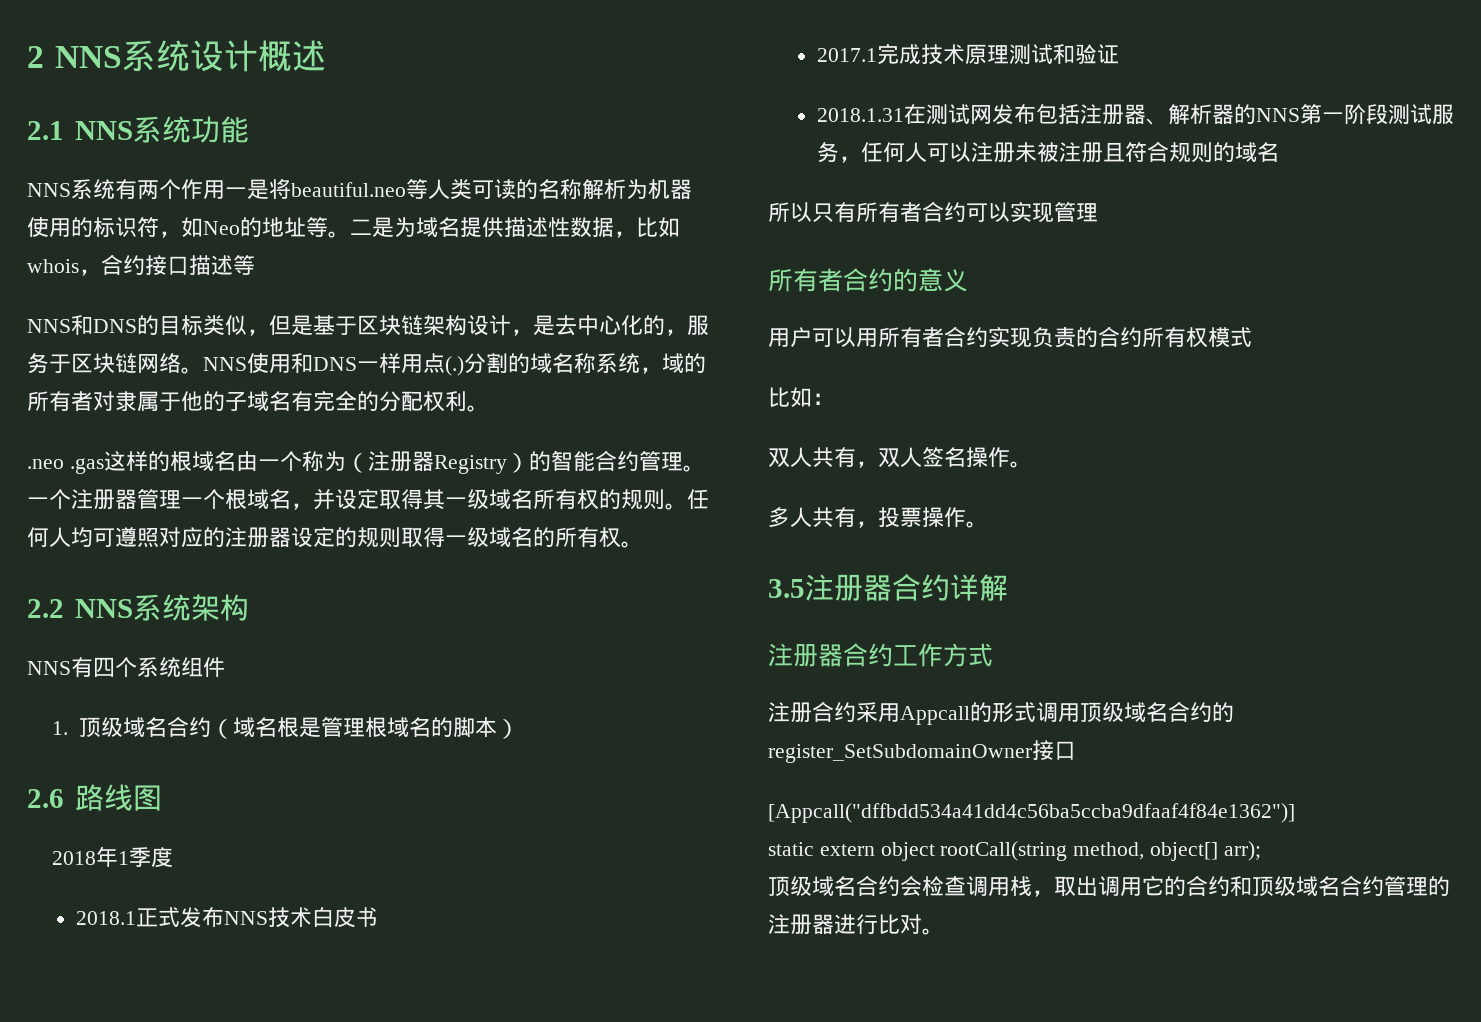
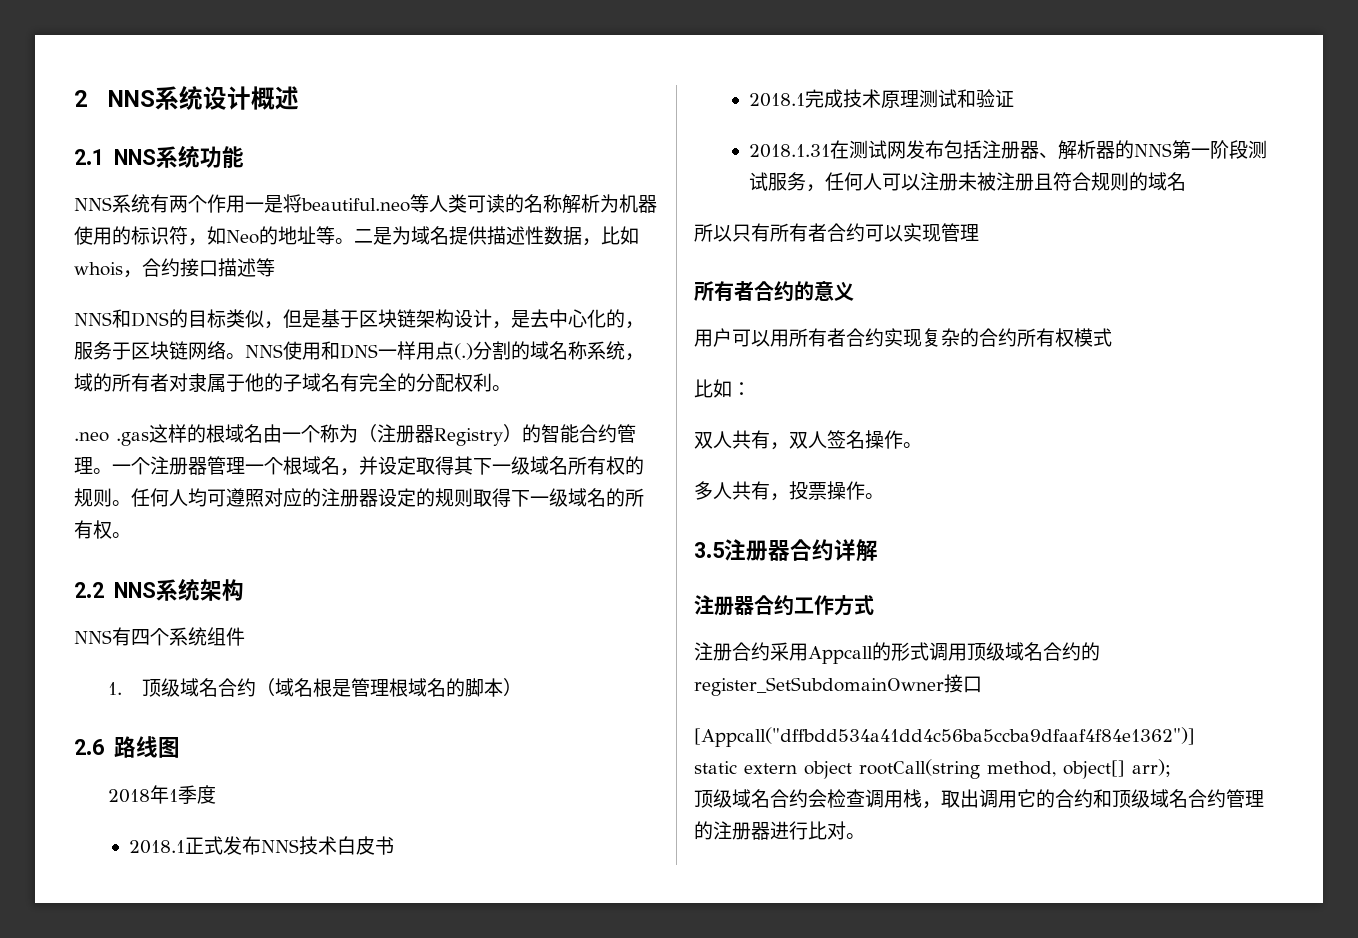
(445, 499) none -> [473,458,492,475] 下
(445, 537) none -> [511,490,530,507] 下
[816,48,877,62] 2017.1 -> [748,93,805,107] 2018.1
[1032,327,1076,348] 负责 -> [922,328,960,347] 复杂

